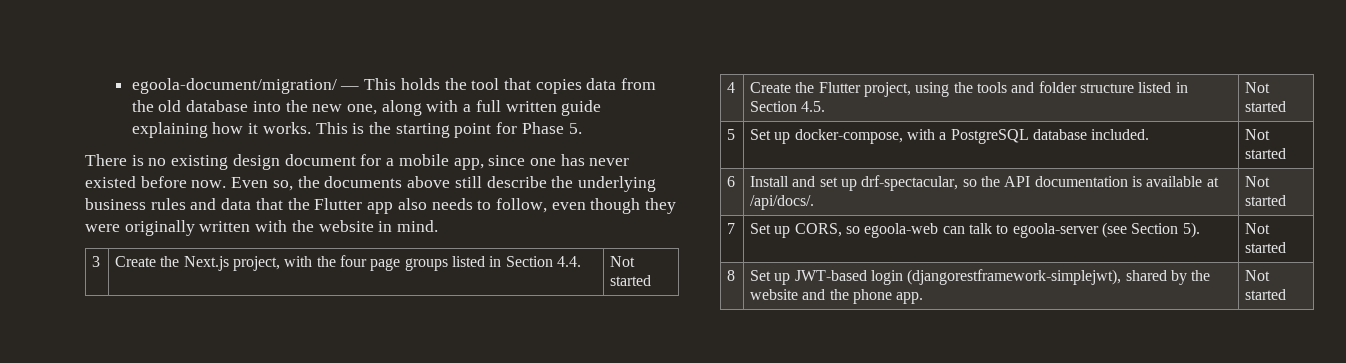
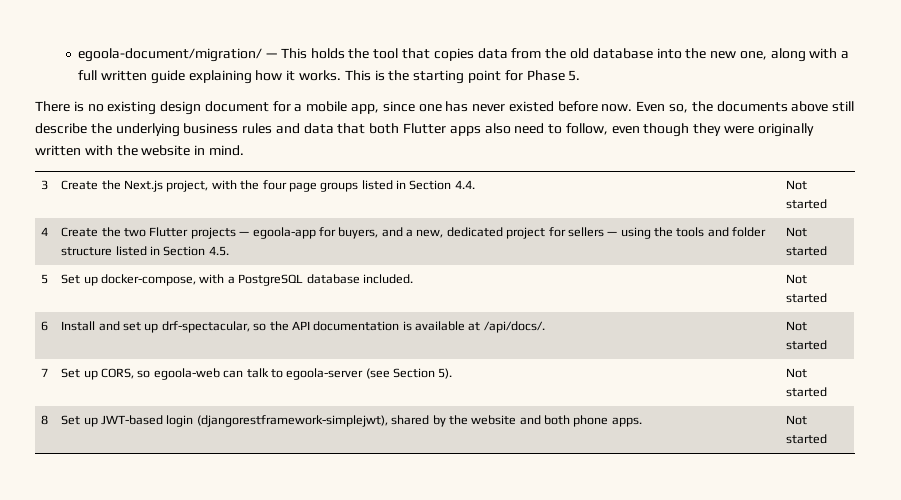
[287,198,473,214] the Flutter app also needs -> [369,123,545,136] both Flutter apps also need
[818,82,912,97] Flutter project, -> [124,227,618,239] two Flutter projects — egoola-app for buyers, and a new, dedicated project for sellers —
[829,289,924,304] the phone app. -> [544,415,642,427] both phone apps.

